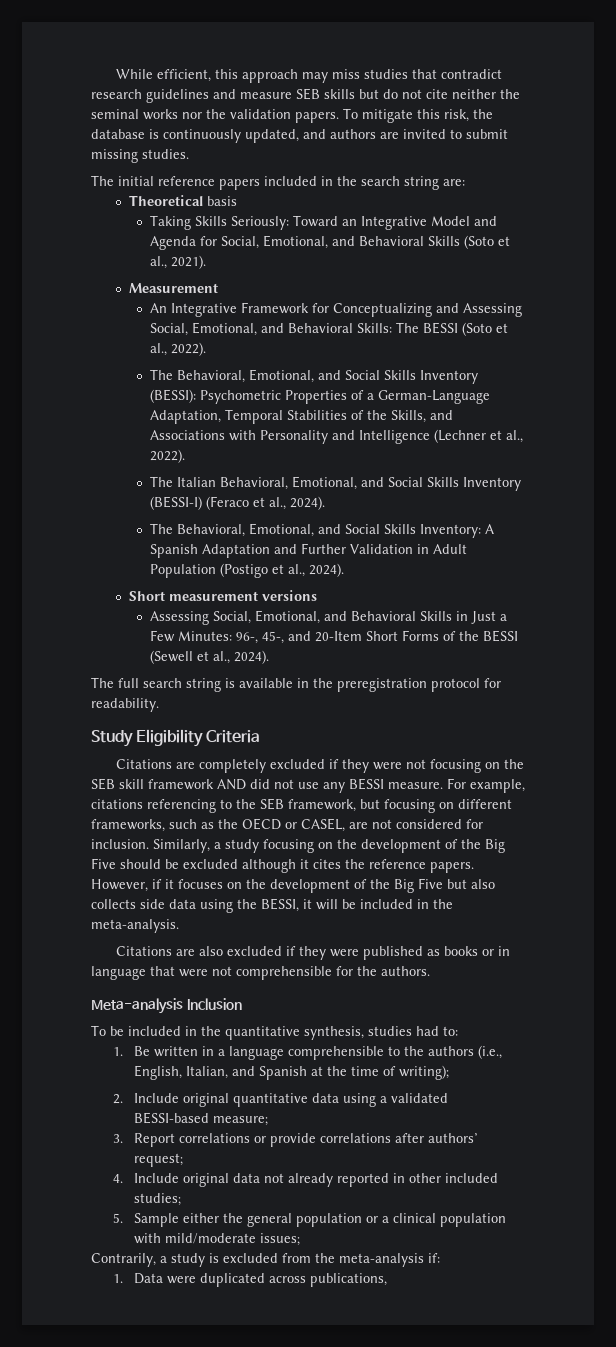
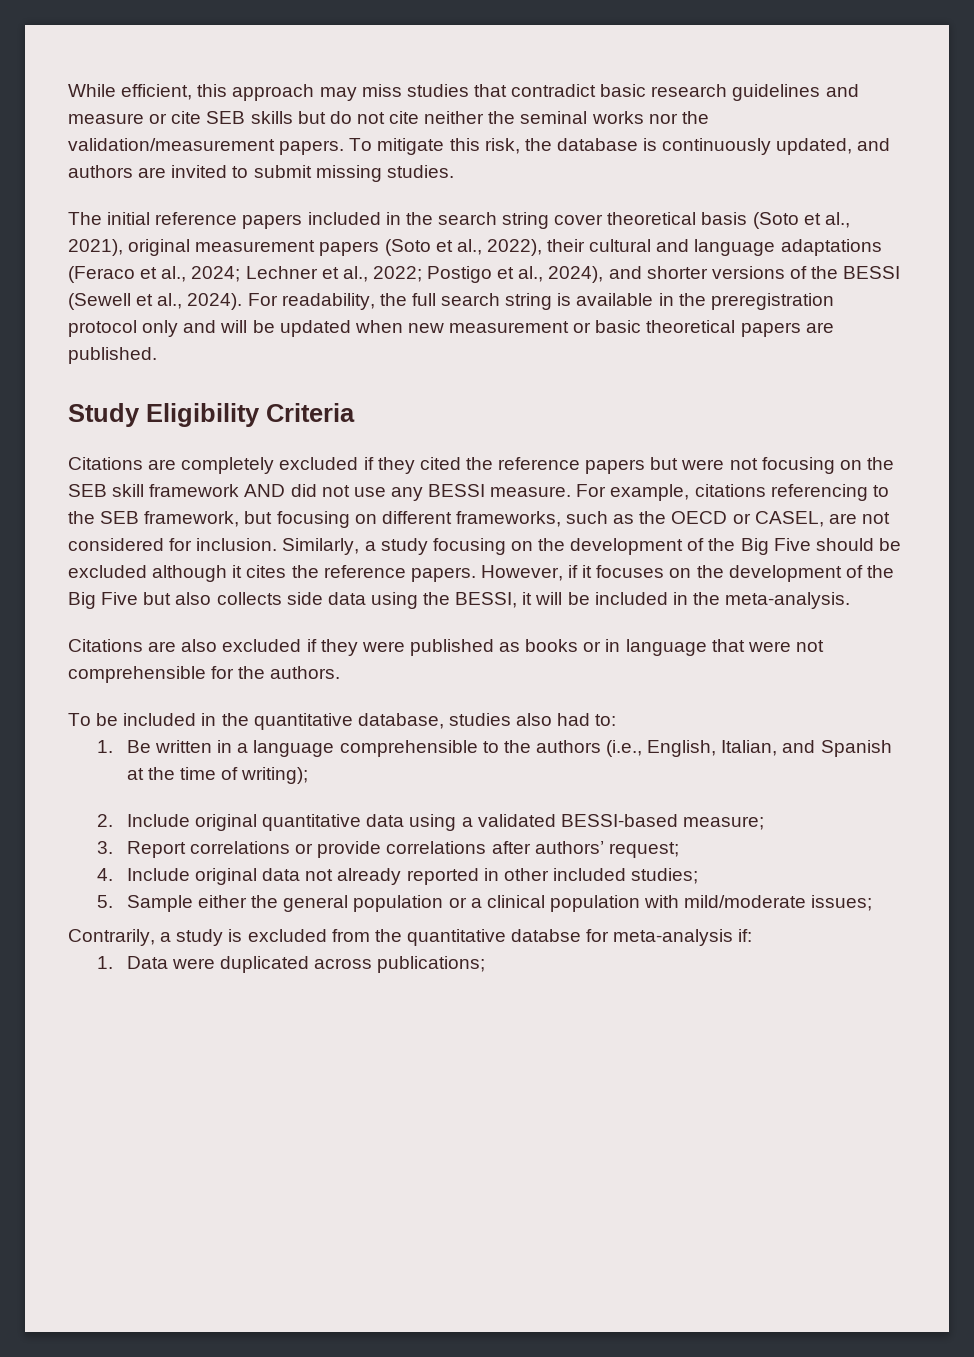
(503, 74) none -> [600,84,647,97] basic
(292, 95) none -> [149,111,202,124] or cite
[230,109,291,119] validation -> [68,138,275,151] validation/measurement
[443,179,465,186] [128,195,203,206] are: // Theoretical -> [554,212,697,225] cover theoretical
[150,215,498,230] [150,235,511,250] [150,255,207,269] [128,283,218,293] [150,302,523,317] [150,322,509,336] [150,342,207,356] [150,369,479,384] [150,389,491,404] [150,409,454,424] [150,429,524,444] [150,449,186,463] [150,476,522,491] [150,496,326,510] [150,523,495,538] [150,543,468,558] [150,563,345,578] [128,590,317,601] [150,610,508,625] [150,630,440,644] // Taking Skills Seriously: Toward an Integrative Model and Agenda for Social, Emotional, and Behavioral Skills (Soto et al., 2021). // Measurement // An Integrative Framework for Conceptualizing and Assessing Social, Emotional, and Behavioral Skills: The BESSI (Soto et al., 2022). // The Behavioral, Emotional, and Social Skills Inventory (BESSI): Psychometric Properties of a German-Language Adaptation, Temporal Stabilities of the Skills, and Associations with Personality and Intelligence (Lechner et al., 2022). // The Italian Behavioral, Emotional, and Social Skills Inventory (BESSI-I) (Feraco et al., 2024). // The Behavioral, Emotional, and Social Skills Inventory: A Spanish Adaptation and Further Validation in Adult Population (Postigo et al., 2024). // Short measurement versions // Assessing Social, Emotional, and Behavioral Skills in Just a Few Minutes: 96-, 45-, and 20-Item Short Forms -> [752,212,850,229] [68,239,882,256] [68,266,785,283] (Soto et al., 2021), original measurement papers (Soto et al., 2022), their cultural and language adaptations (Feraco et al., 2024; Lechner et al., 2022; Postigo et al., 2024), and shorter versions
[91,677,114,688] // The -> [247,293,407,310] For readability, the
[484,678,501,688] [91,698,159,712] for readability. -> [142,320,834,337] [68,347,157,364] only and will be updated when new measurement or basic theoretical papers are published.
(370, 766) none -> [419,457,679,474] cited the reference papers but
[91,998,242,1014] // Meta-analysis Inclusion -> (341, 672) none
[304,1026,412,1040] synthesis, studies -> [357,713,553,729] database, studies also
(335, 1258) none -> [406,929,610,946] quantitative databse for
[310,1273,388,1287] publications, -> [377,956,486,973] publications;

